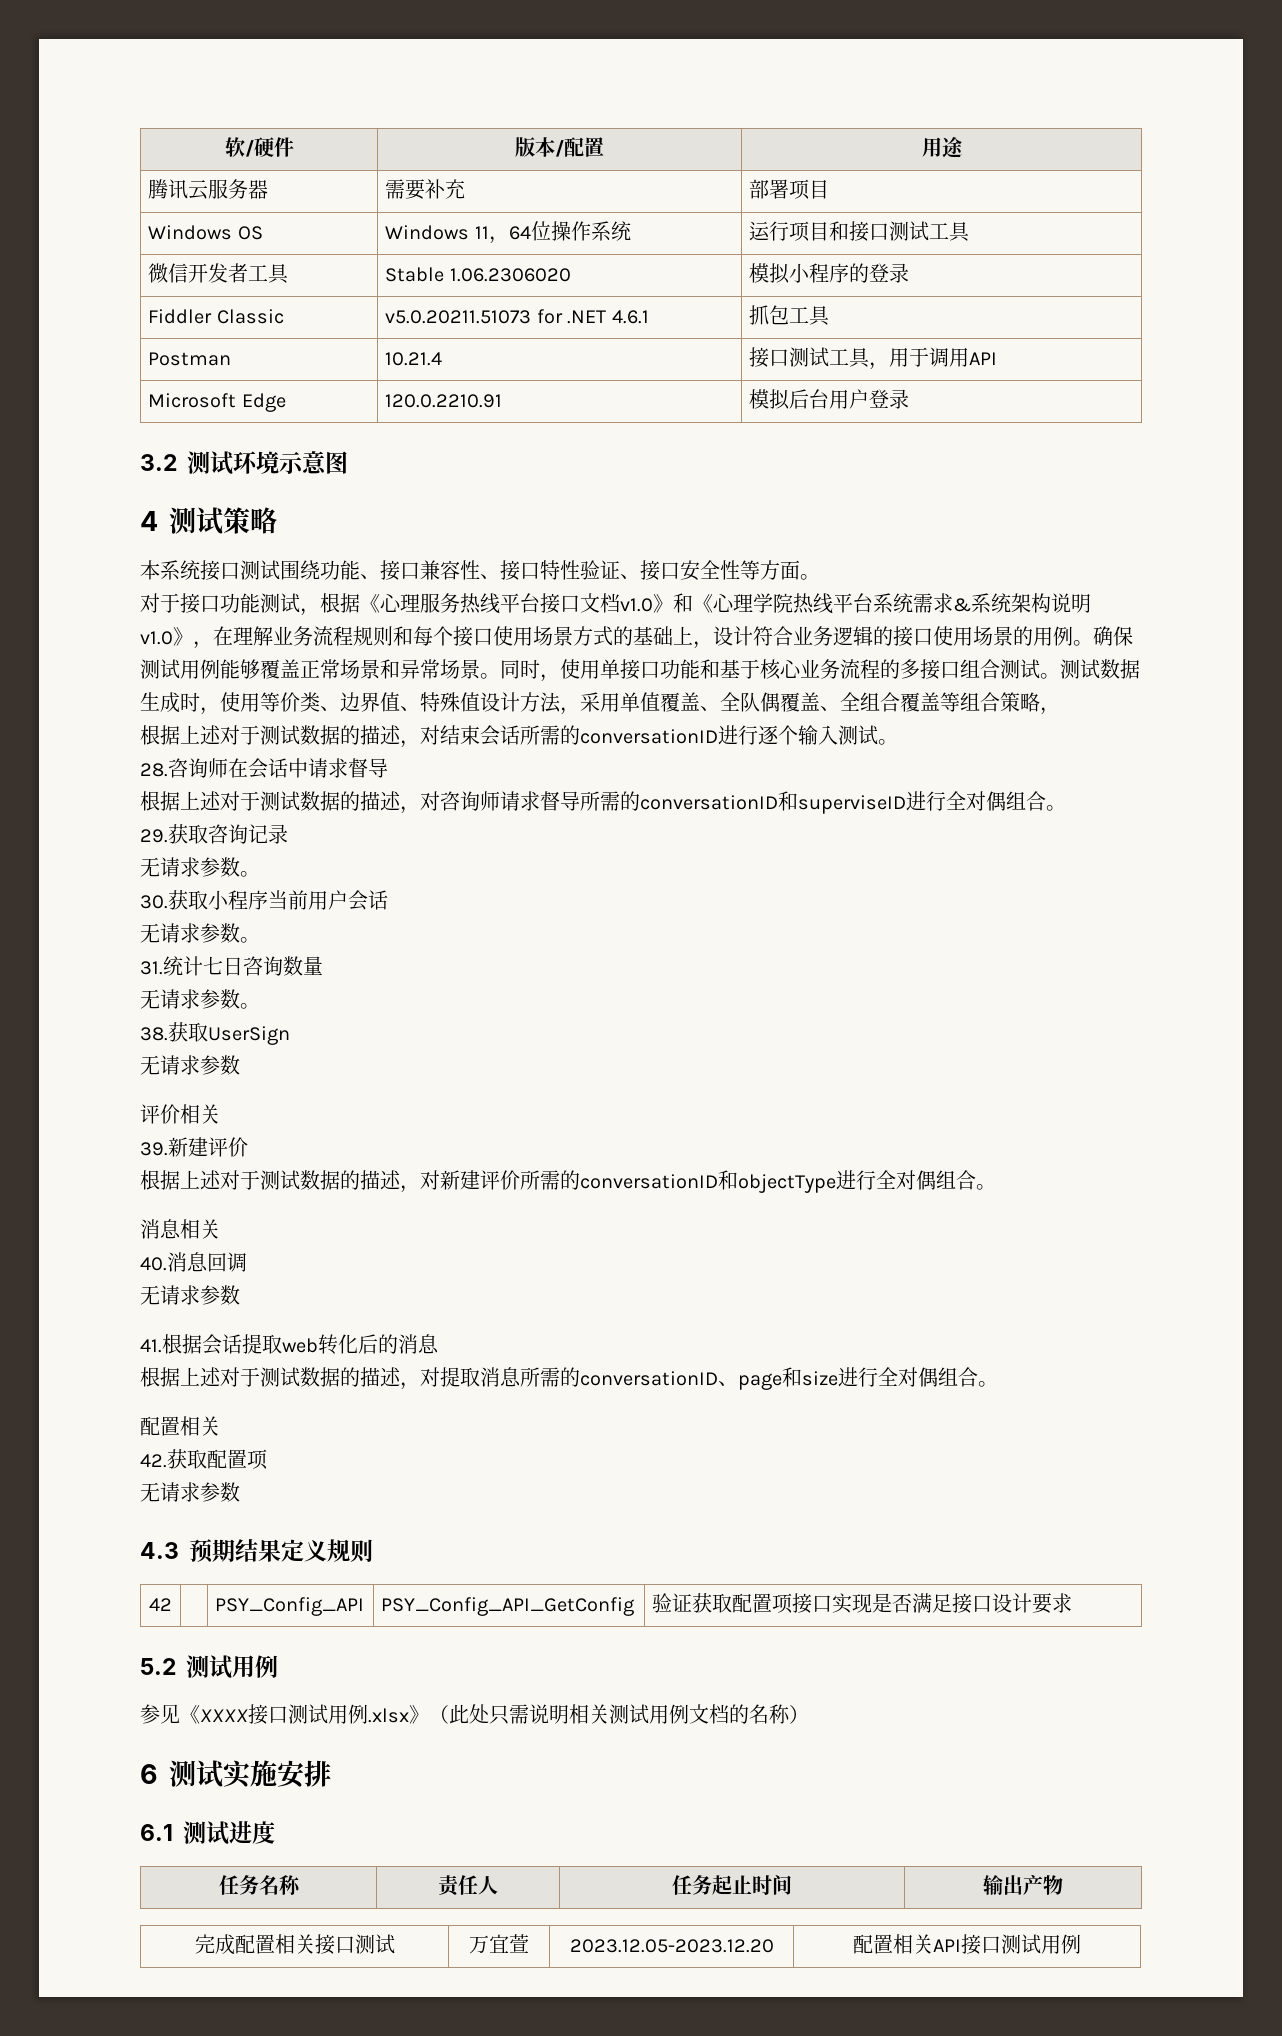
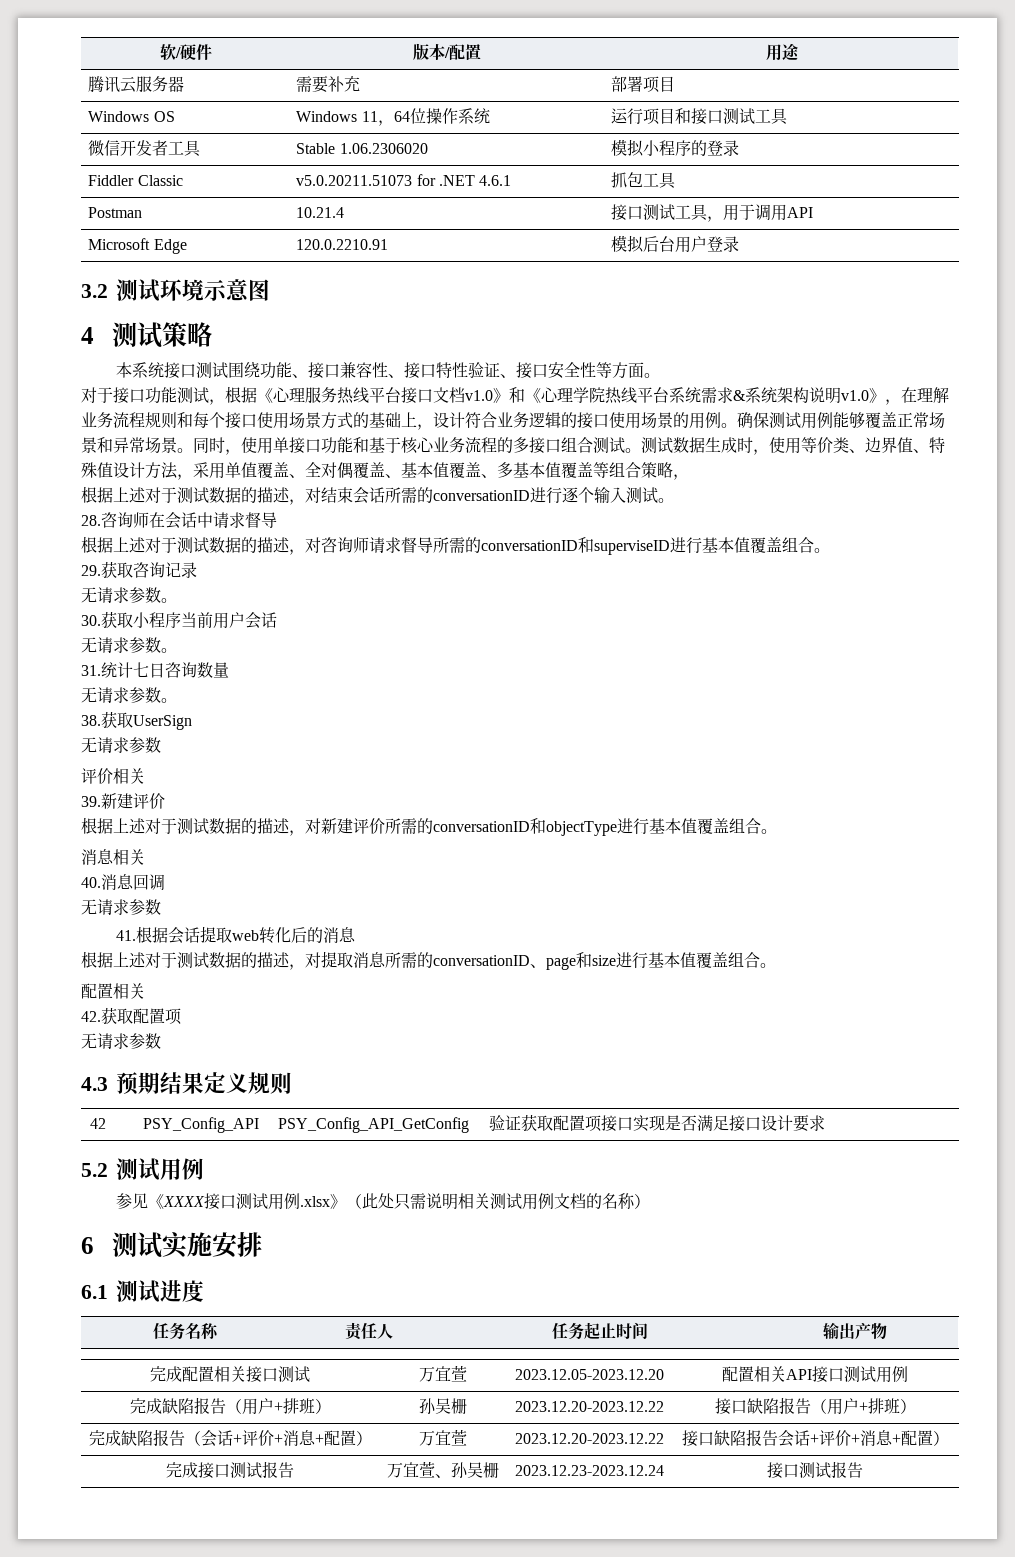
[740,692,760,712] 队 -> [321,462,337,478] 对
[840,692,900,712] 全组合 -> [401,462,561,478] 基本值覆盖、多基本值
[946,791,1006,811] 全对偶 -> [702,537,782,553] 基本值覆盖
[876,1170,936,1190] 全对偶 -> [649,818,729,834] 基本值覆盖
[878,1367,938,1387] 全对偶 -> [648,952,728,968] 基本值覆盖
(1081, 1944) none -> [129,1397,331,1415] [419,1398,467,1414] [515,1401,664,1412] [714,1397,916,1415] [88,1429,372,1447] [419,1429,467,1446] [515,1433,664,1444] [681,1429,949,1447] [166,1461,294,1479] [387,1461,499,1478] [515,1465,664,1476] [766,1461,863,1479] // 完成缺陷报告（用户+排班） | 孙吴栅 | 2023.12.20-2023.12.22 | 接口缺陷报告（用户+排班） // 完成缺陷报告（会话+评价+消息+配置） | 万宜萱 | 2023.12.20-2023.12.22 | 接口缺陷报告会话+评价+消息+配置） // 完成接口测试报告 | 万宜萱、孙吴栅 | 2023.12.23-2023.12.24 | 接口测试报告

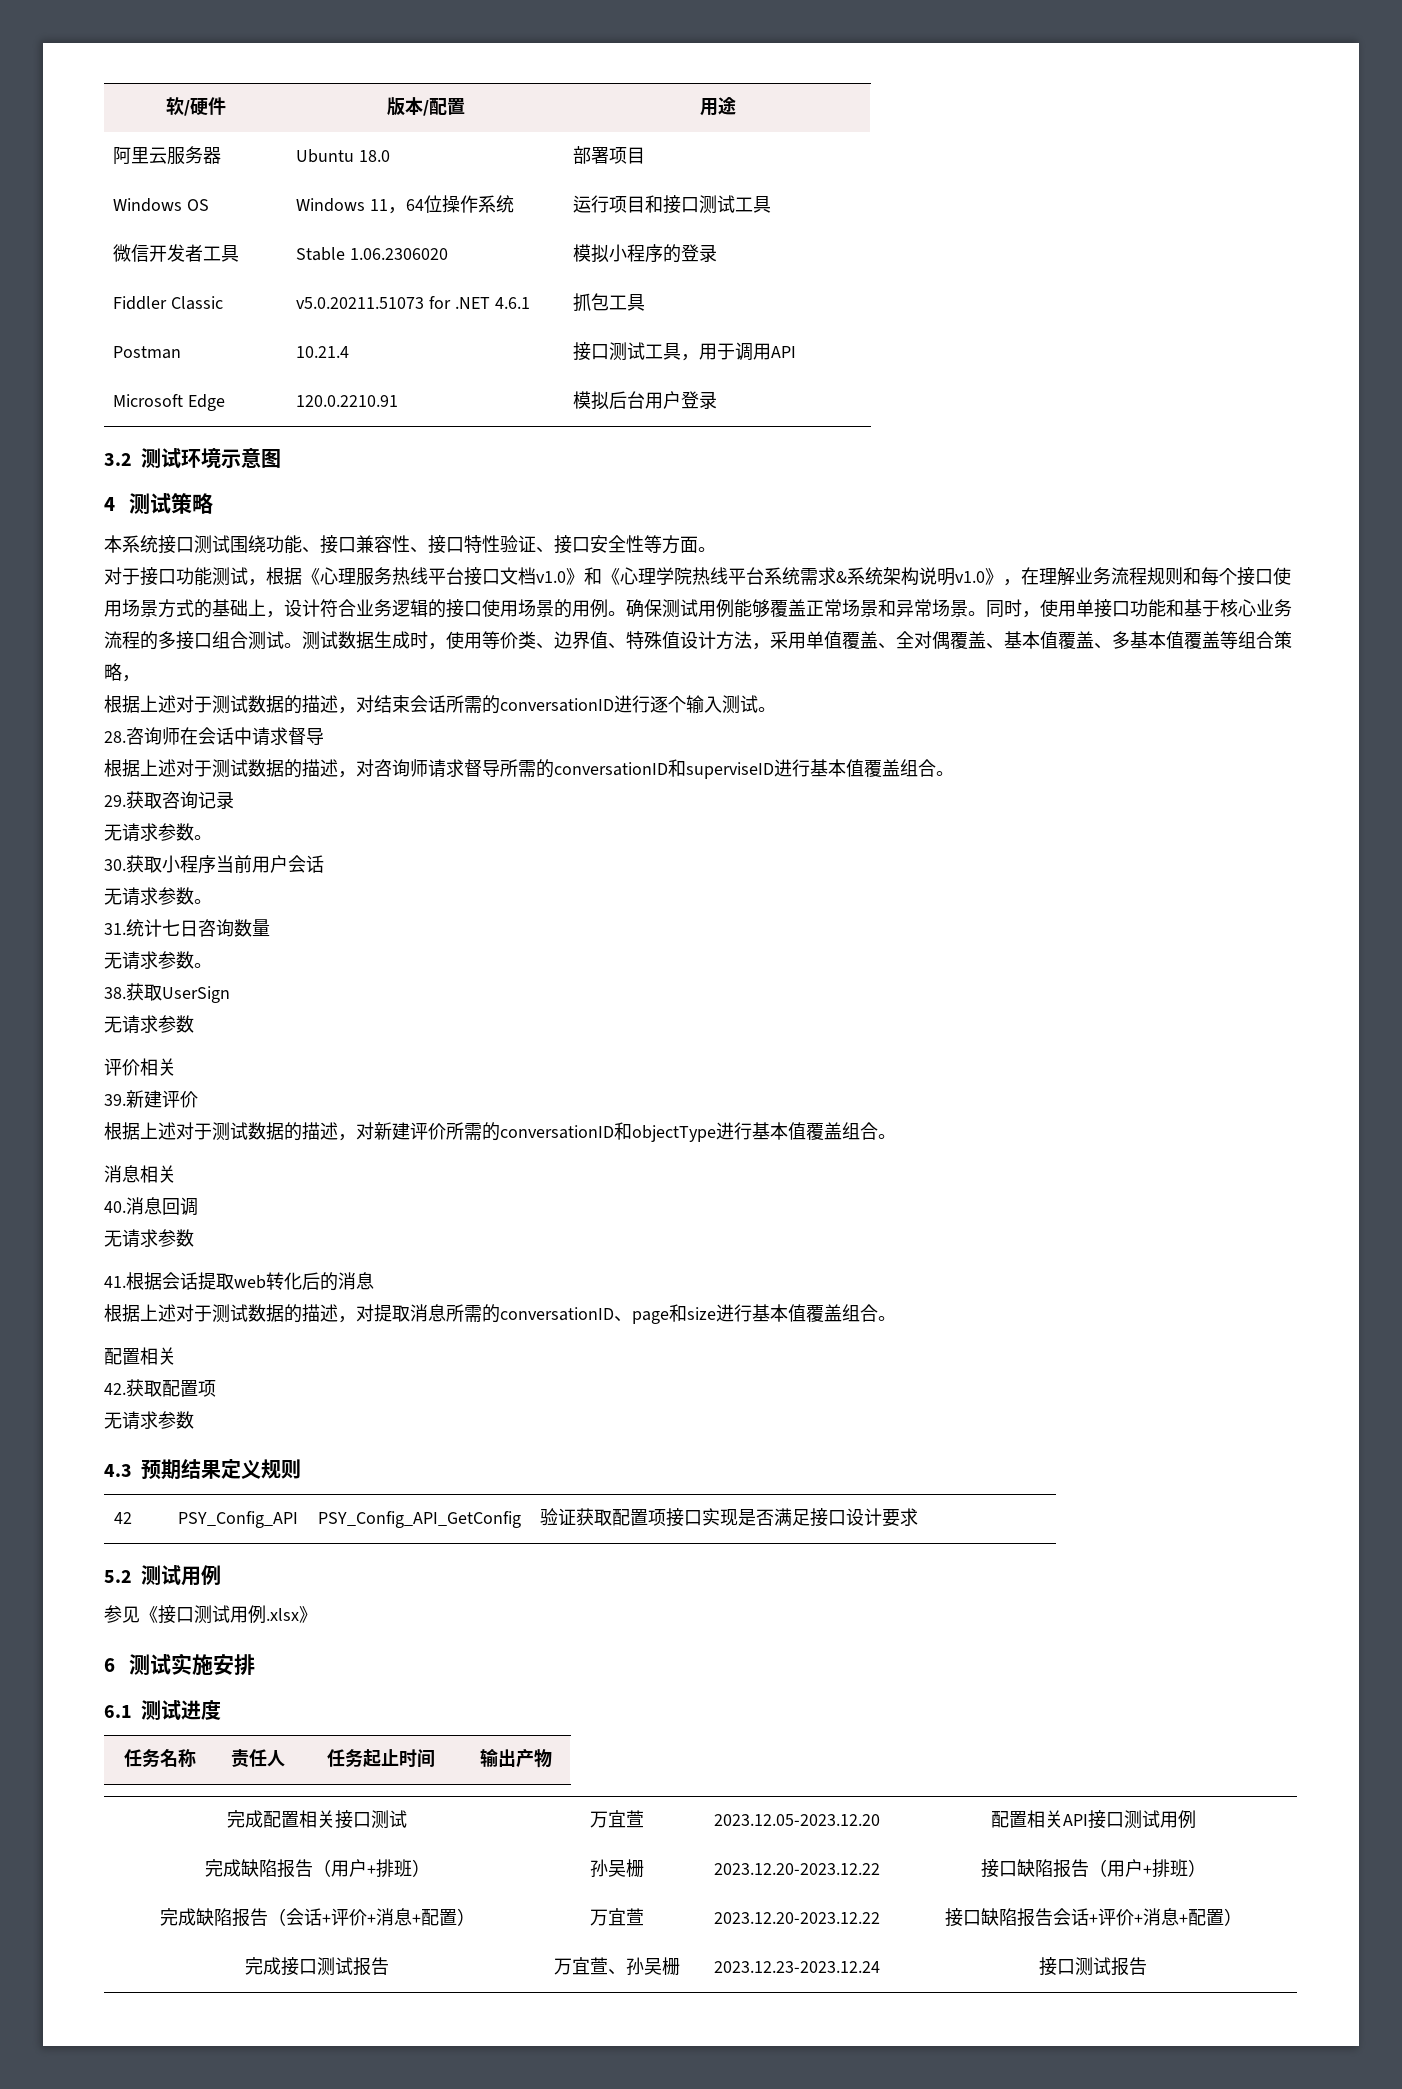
[88,76,121,92] 腾讯 -> [113,146,150,165] 阿里
[296,76,361,93] 需要补充 -> [296,149,391,163] Ubuntu 18.0
[163,1196,206,1207] XXXX -> (158, 1614) none
[346,1193,651,1210] （此处只需说明相关测试用例文档的名称） -> (317, 1614) none

